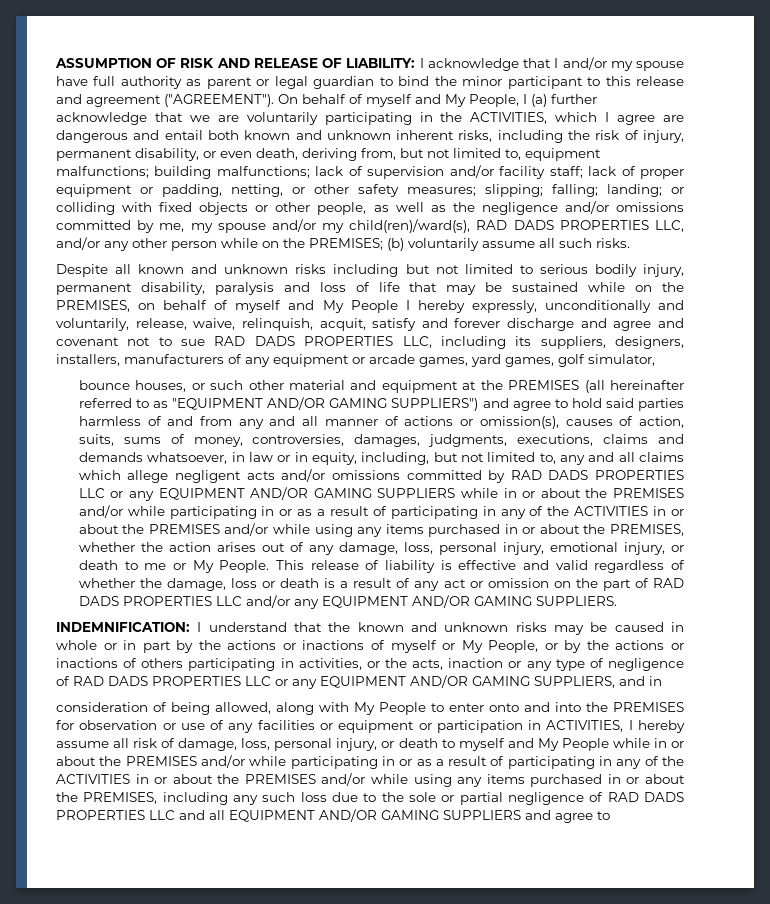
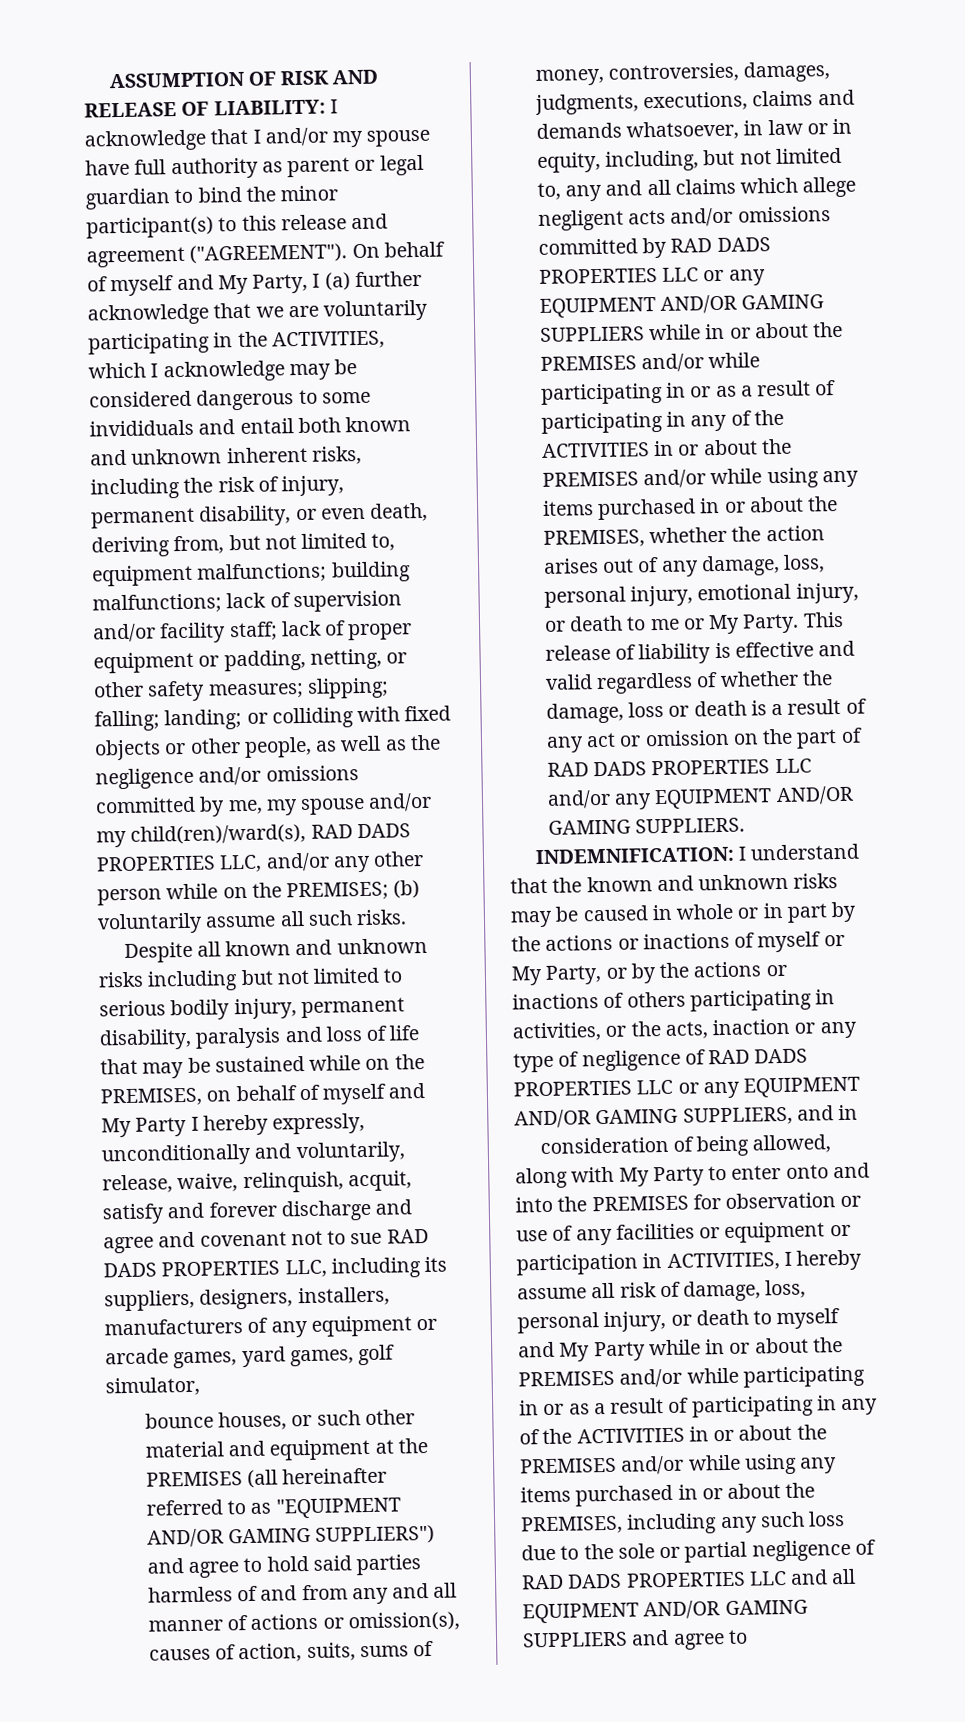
[507,76,583,89] participant -> [86,216,214,239] participant(s)
[469,94,519,107] People, -> [252,273,309,294] Party,
[617,115,684,125] [56,130,128,143] agree are dangerous -> [162,359,358,383] [89,389,371,411] [89,419,194,437] acknowledge may be considered dangerous to some invididuals
[350,300,398,313] People -> [135,1116,188,1137] Party
[219,560,270,573] People. -> [742,613,800,634] Party.
[488,640,539,653] People, -> [545,965,603,985] Party,
[379,702,426,715] People -> [652,1166,705,1187] Party
[561,738,609,751] People -> [593,1341,646,1362] Party

